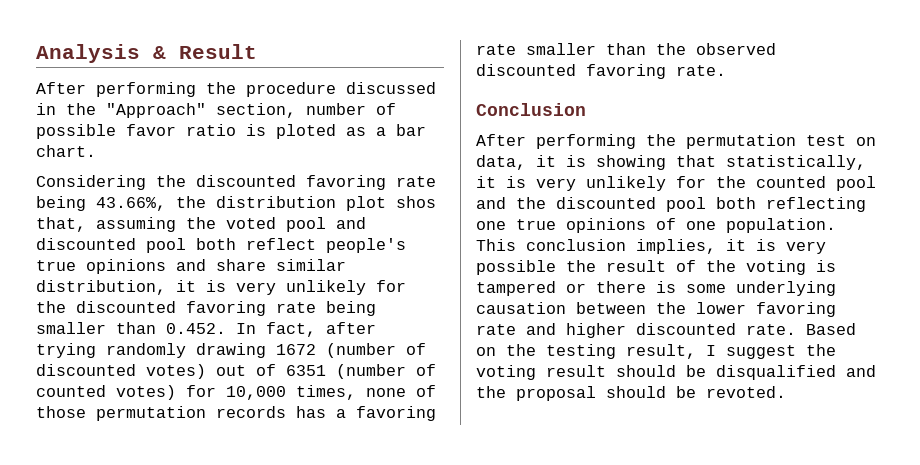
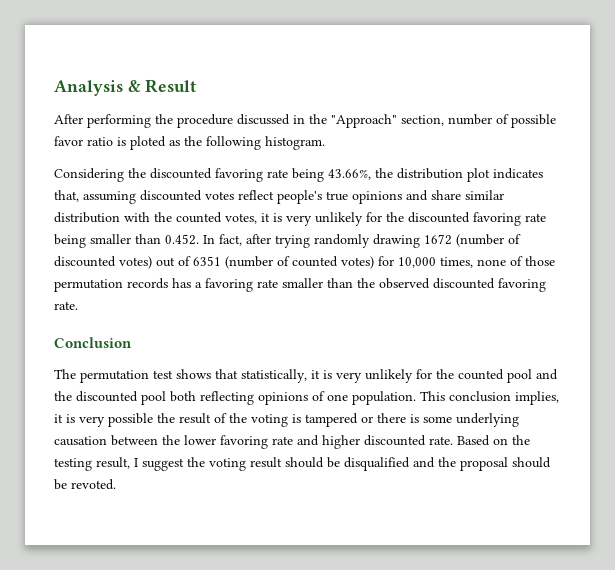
[376,124,426,136] [36,145,96,157] a bar chart. -> [184,136,325,150] the following histogram.
[396,196,436,208] shos -> [493,168,543,179] indicates
[186,217,366,232] [36,238,236,253] the voted pool and discounted pool both -> [140,190,234,201] discounted votes
[36,280,166,295] distribution, -> [54,212,257,224] distribution with the counted votes,
[476,134,876,149] [476,155,666,170] After performing the permutation test on data, it is showing -> [54,369,211,383] The permutation test shows
[476,219,556,230] one true -> (254, 398) none

